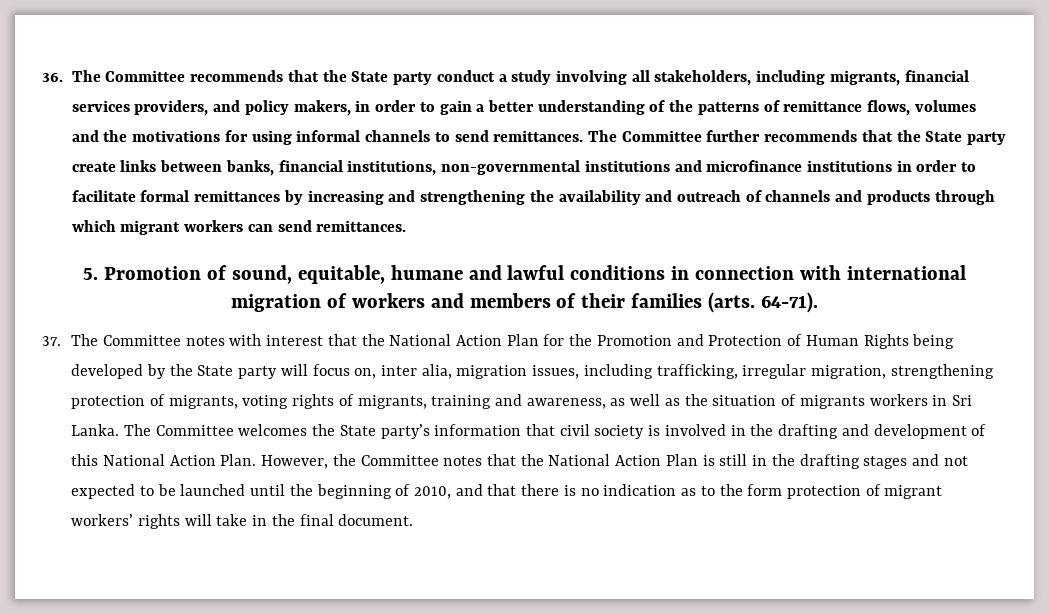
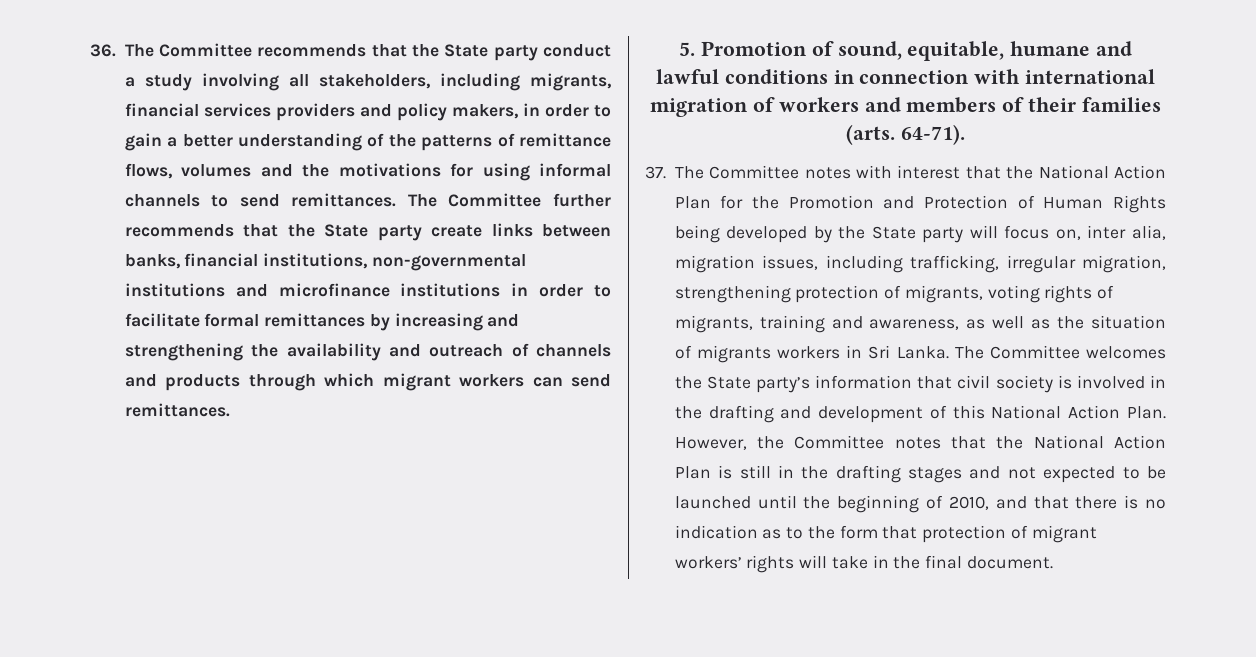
[134,100,209,116] providers, -> [275,103,355,121] providers
(783, 490) none -> [882,526,918,539] that

